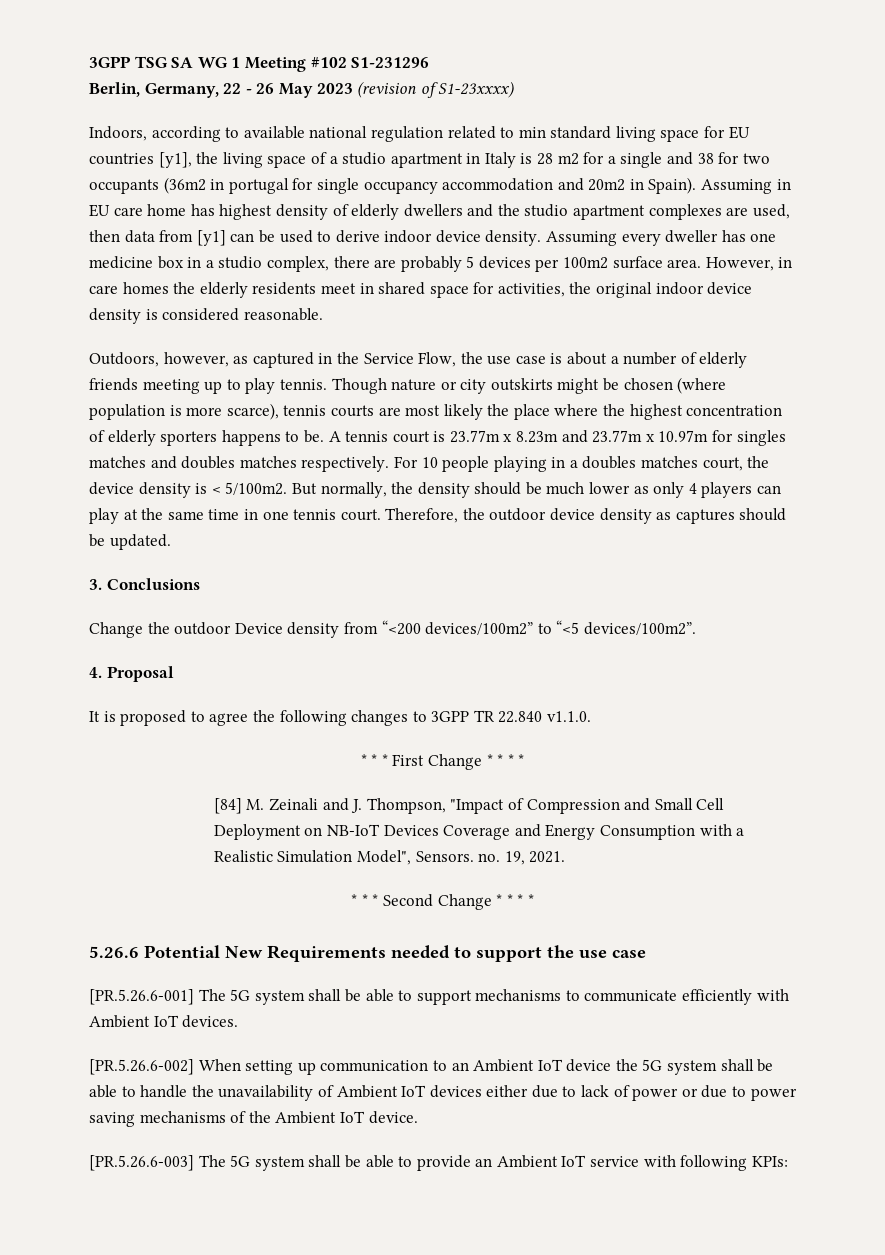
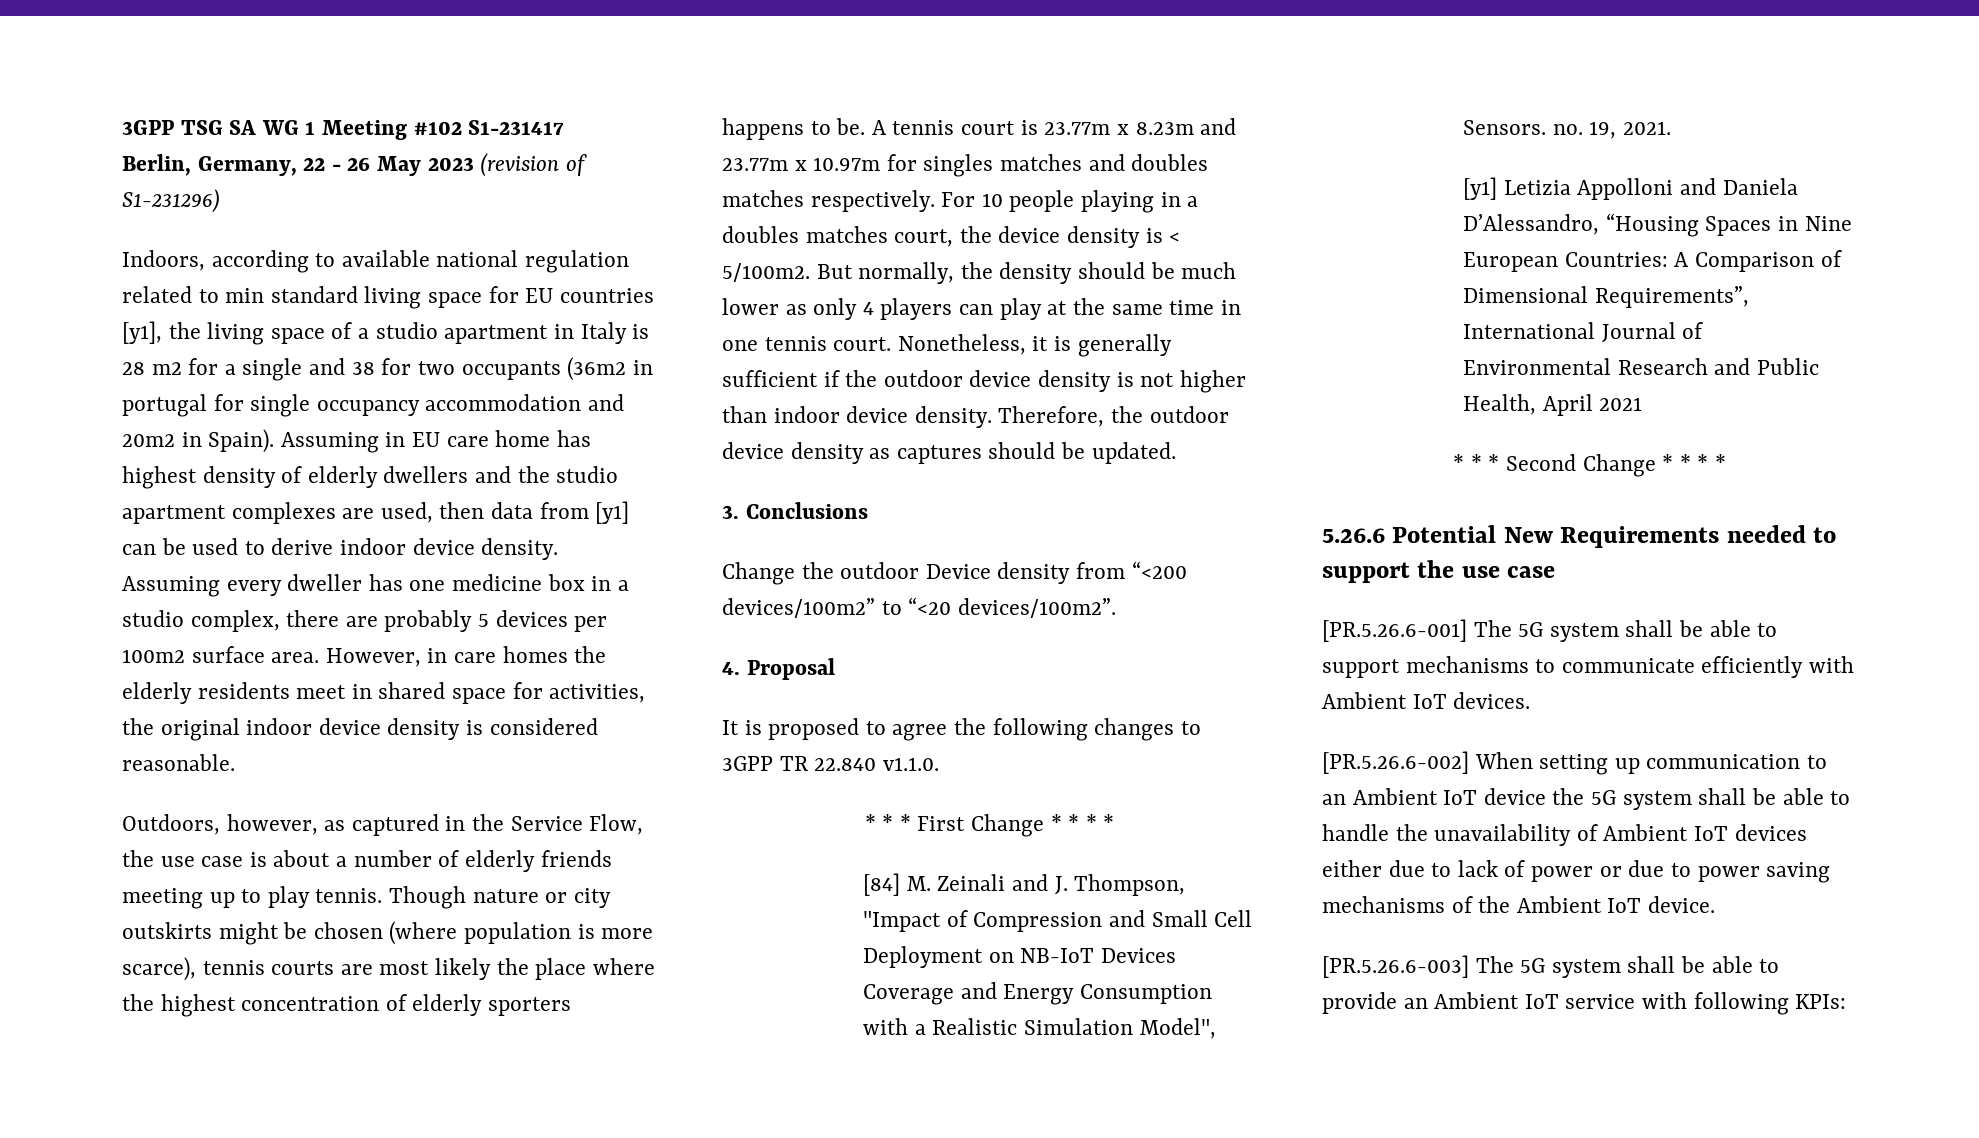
[351,57,430,68] S1-231296 -> [468,120,565,135] S1-231417
[438,81,515,98] S1-23xxxx) -> [122,189,220,213] S1-231296)
(381, 515) none -> [897,334,1172,357] [722,370,1246,393] [722,406,992,428] Nonetheless, it is generally sufficient if the outdoor device density is not higher than indoor device density.
[556,620,580,634] “<5 -> [908,597,952,615] “<20
(566, 857) none -> [1463,177,1798,200] [1463,213,1852,237] [1463,250,1842,272] [1463,286,1749,308] [1463,322,1704,343] [1463,358,1820,375] [1463,394,1643,416] // [y1] Letizia Appolloni and Daniela D’Alessandro, “Housing Spaces in Nine European Countries: A Comparison of Dimensional Requirements”, International Journal of Environmental Research and Public Health, April 2021

